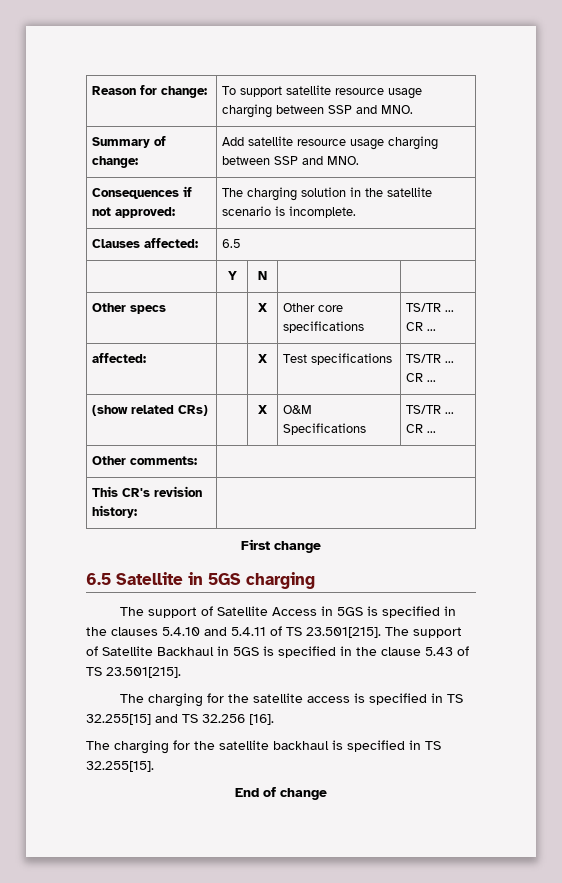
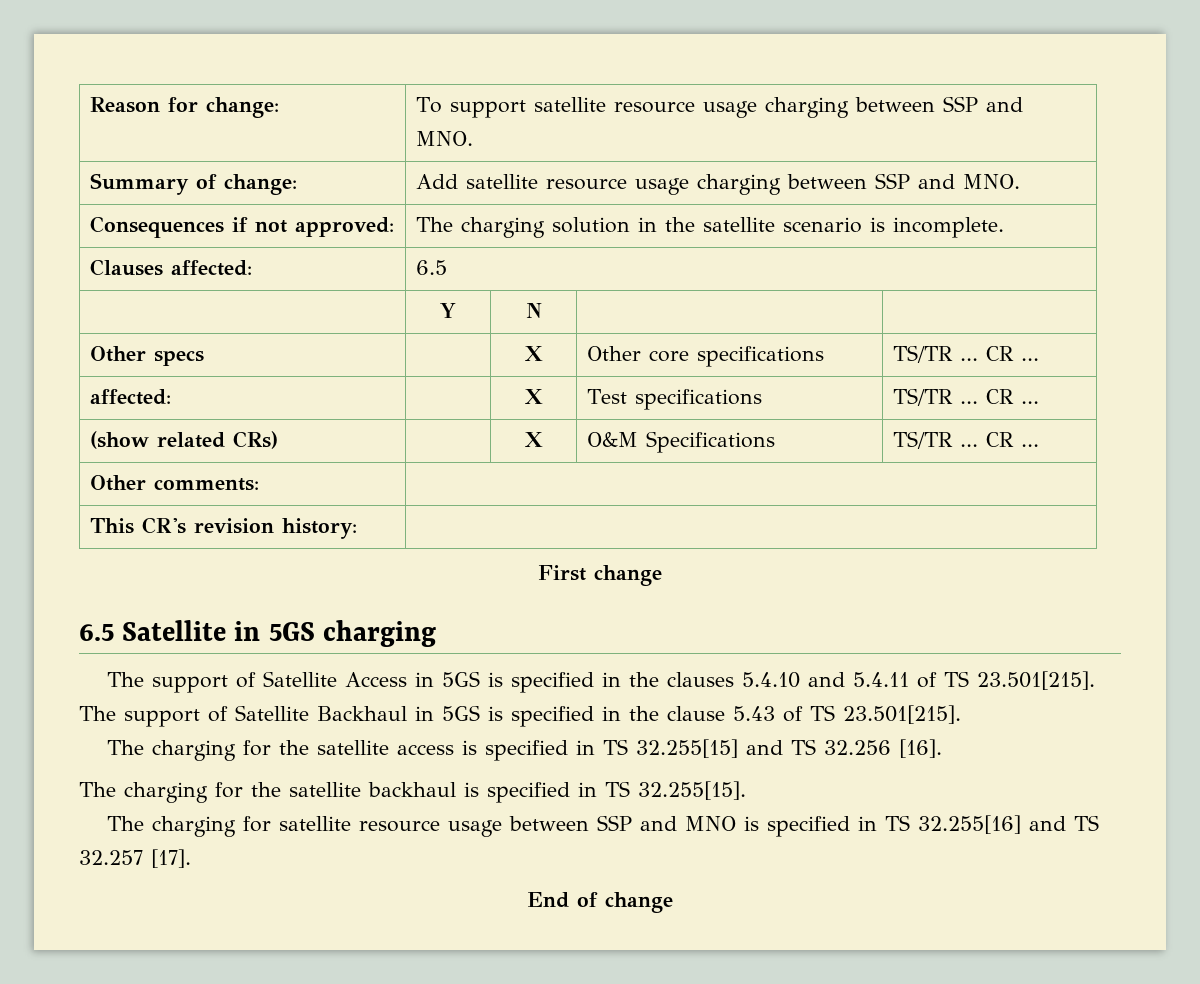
(154, 766) none -> [107,815,1100,837] [79,849,191,868] // The charging for satellite resource usage between SSP and MNO is specified in TS 32.255[16] and TS 32.257 [17].

